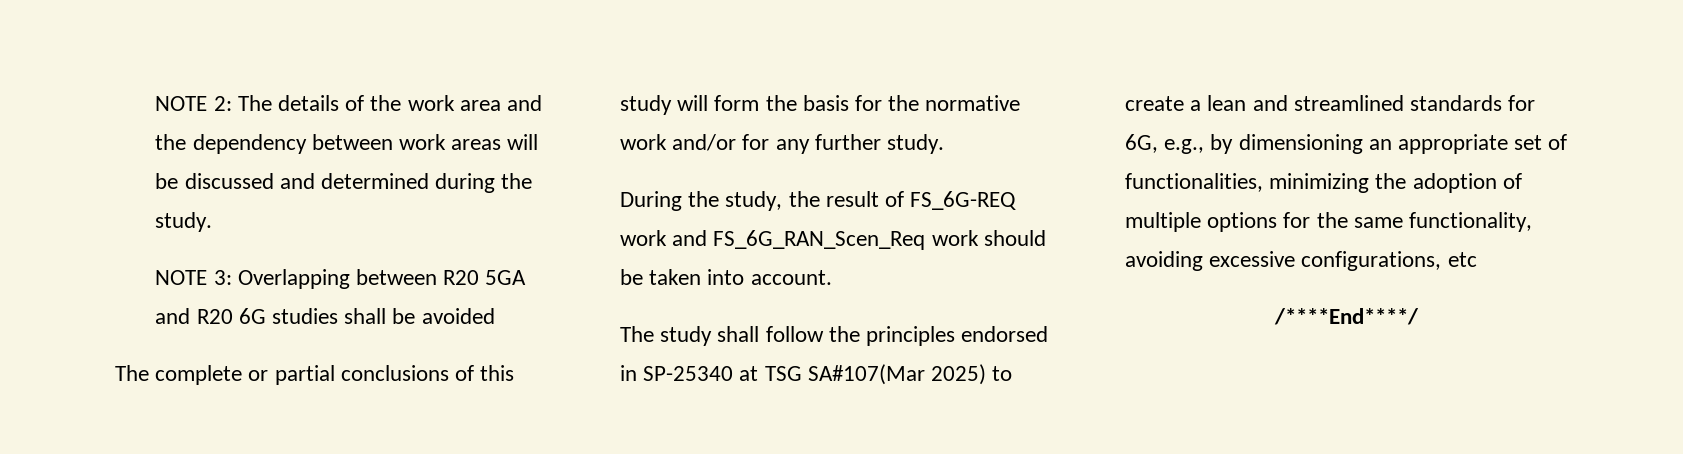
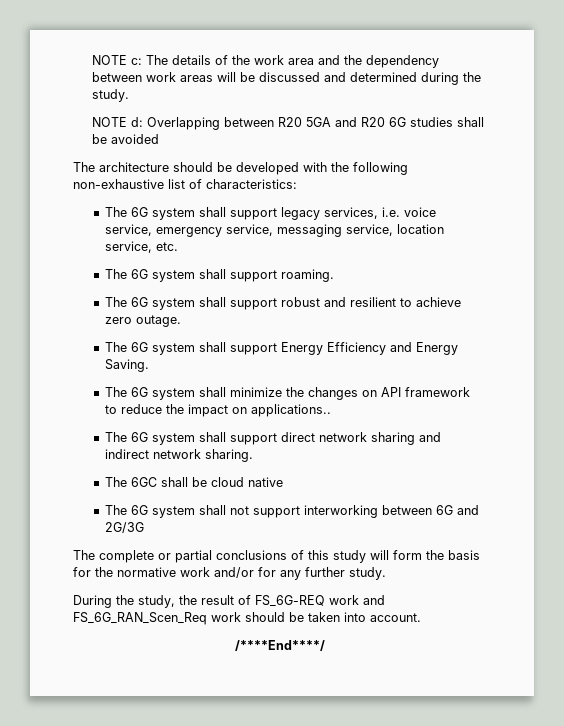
[155,96,232,111] NOTE 2: -> [91,55,142,65] NOTE c:
[213,270,232,285] 3: -> [130,117,143,127] d:
(495, 316) none -> [73,162,408,175] [73,179,297,189] [105,207,437,220] [105,224,445,237] [105,241,179,253] [105,269,335,282] [105,297,462,310] [105,315,182,327] [105,342,459,355] [105,359,150,372] [105,387,471,400] [105,404,332,417] [105,432,442,445] [105,449,254,462] [105,477,284,487] [105,505,480,518] [105,522,145,533] // The architecture should be developed with the following non-exhaustive list of characteristics: // The 6G system shall support legacy services, i.e. voice service, emergency service, messaging service, location service, etc. // The 6G system shall support roaming. // The 6G system shall support robust and resilient to achieve zero outage. // The 6G system shall support Energy Efficiency and Energy Saving. // The 6G system shall minimize the changes on API framework to reduce the impact on applications.. // The 6G system shall support direct network sharing and indirect network sharing. // The 6GC shall be cloud native // The 6G system shall not support interworking between 6G and 2G/3G
[620,326,1049,346] [620,364,1013,385] [1125,95,1536,111] [1125,134,1568,154] [1125,173,1522,193] [1125,212,1533,232] [1125,251,1477,271] // The study shall follow the principles endorsed in SP-25340 at TSG SA#107(Mar 2025) to create a lean and streamlined standards for 6G, e.g., by dimensioning an appropriate set of functionalities, minimizing the adoption of multiple options for the same functionality, avoiding excessive configurations, etc -> (421, 617) none

